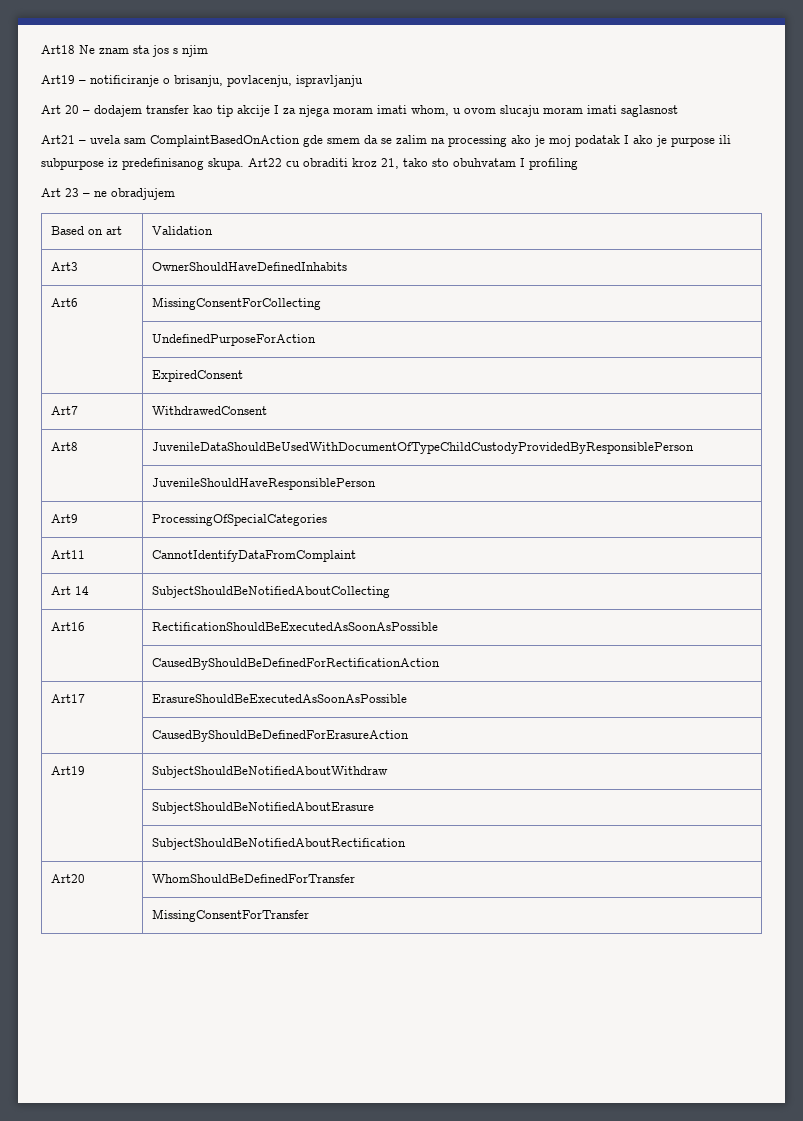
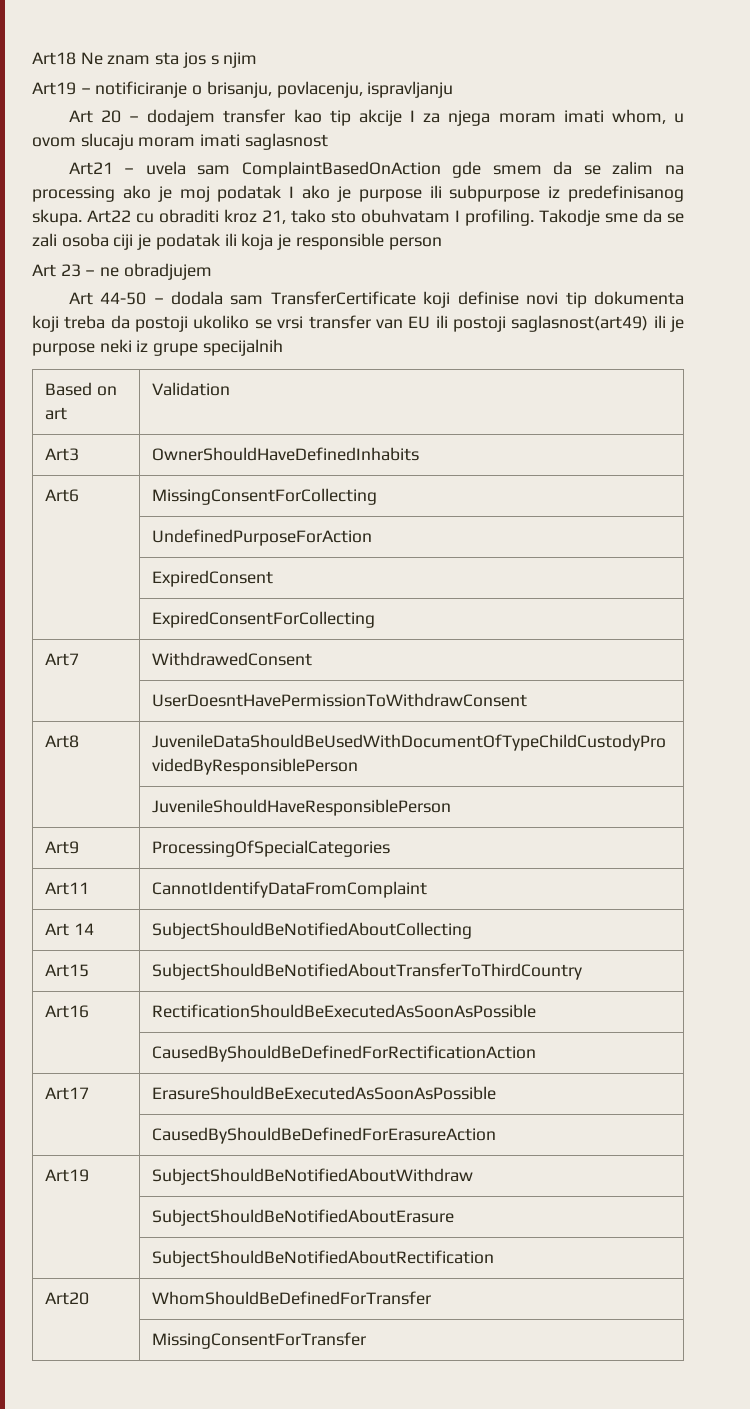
[529,158,578,170] profiling -> [465,209,684,226] [32,233,442,250] profiling. Takodje sme da se zali osoba ciji je podatak ili koja je responsible person
(175, 194) none -> [68,291,684,308] [32,315,684,332] [32,339,283,356] // Art 44-50 – dodala sam TransferCertificate koji definise novi tip dokumenta koji treba da postoji ukoliko se vrsi transfer van EU ili postoji saglasnost(art49) ili je purpose neki iz grupe specijalnih
(243, 376) none -> [152,611,376,628] // | ExpiredConsentForCollecting
(267, 410) none -> [152,693,528,707] // | UserDoesntHavePermissionToWithdrawConsent
(390, 592) none -> [45,964,90,977] [152,963,583,980] // Art15 | SubjectShouldBeNotifiedAboutTransferToThirdCountry

